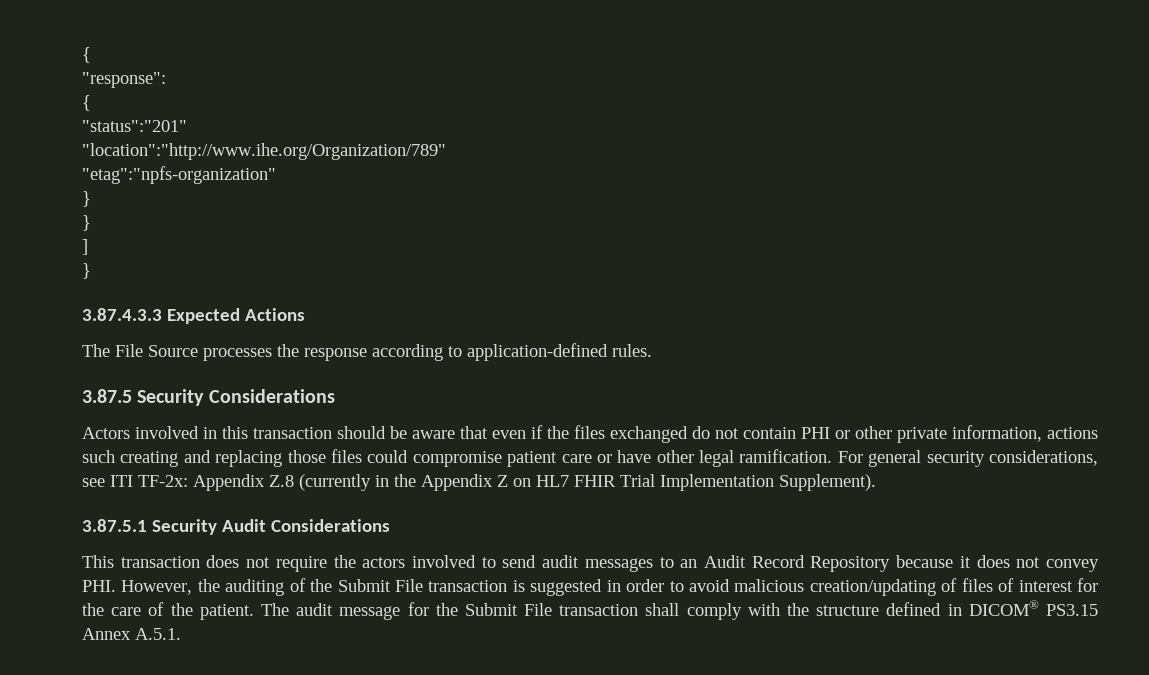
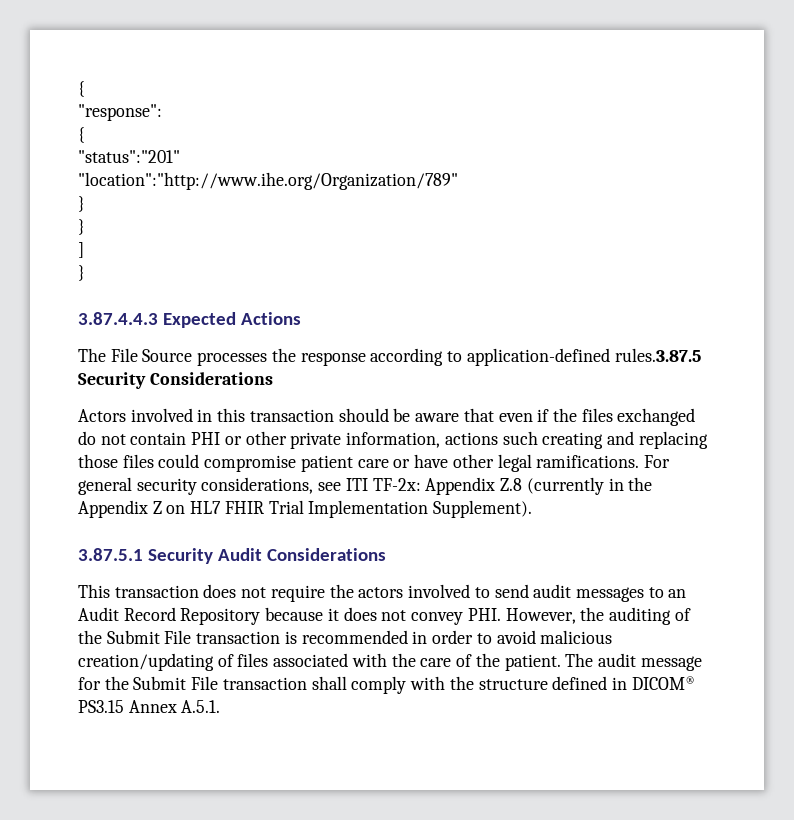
[82,166,276,184] // "etag":"npfs-organization" -> (458, 181) none
[82,308,162,321] 3.87.4.3.3 -> [78,312,158,325] 3.87.4.4.3
[612,344,652,357] [82,389,132,403] rules. // 3.87.5 -> [614,348,701,362] rules.3.87.5
[739,449,833,463] ramification. -> [536,455,640,468] ramifications.
[530,579,603,596] suggested -> [301,630,408,644] recommended
[998,578,1099,592] of interest for -> [273,653,387,667] associated with

